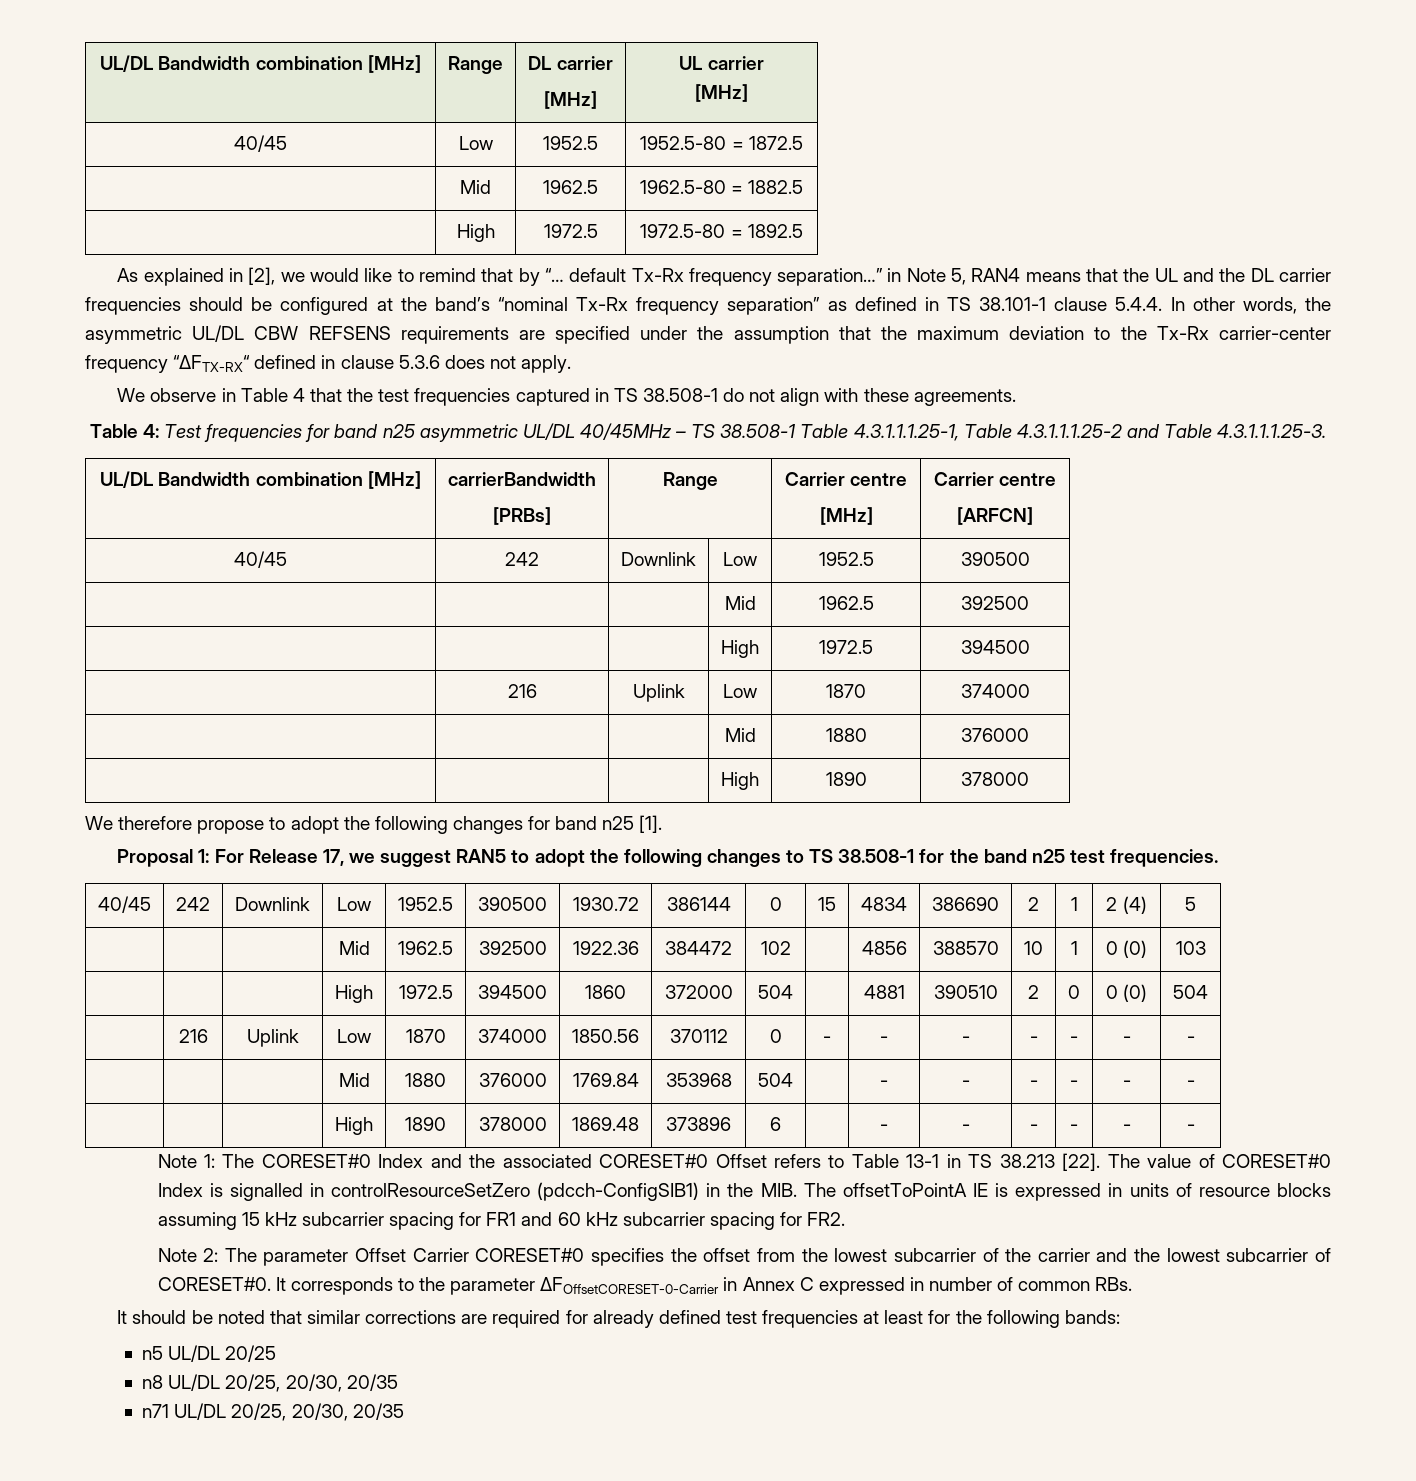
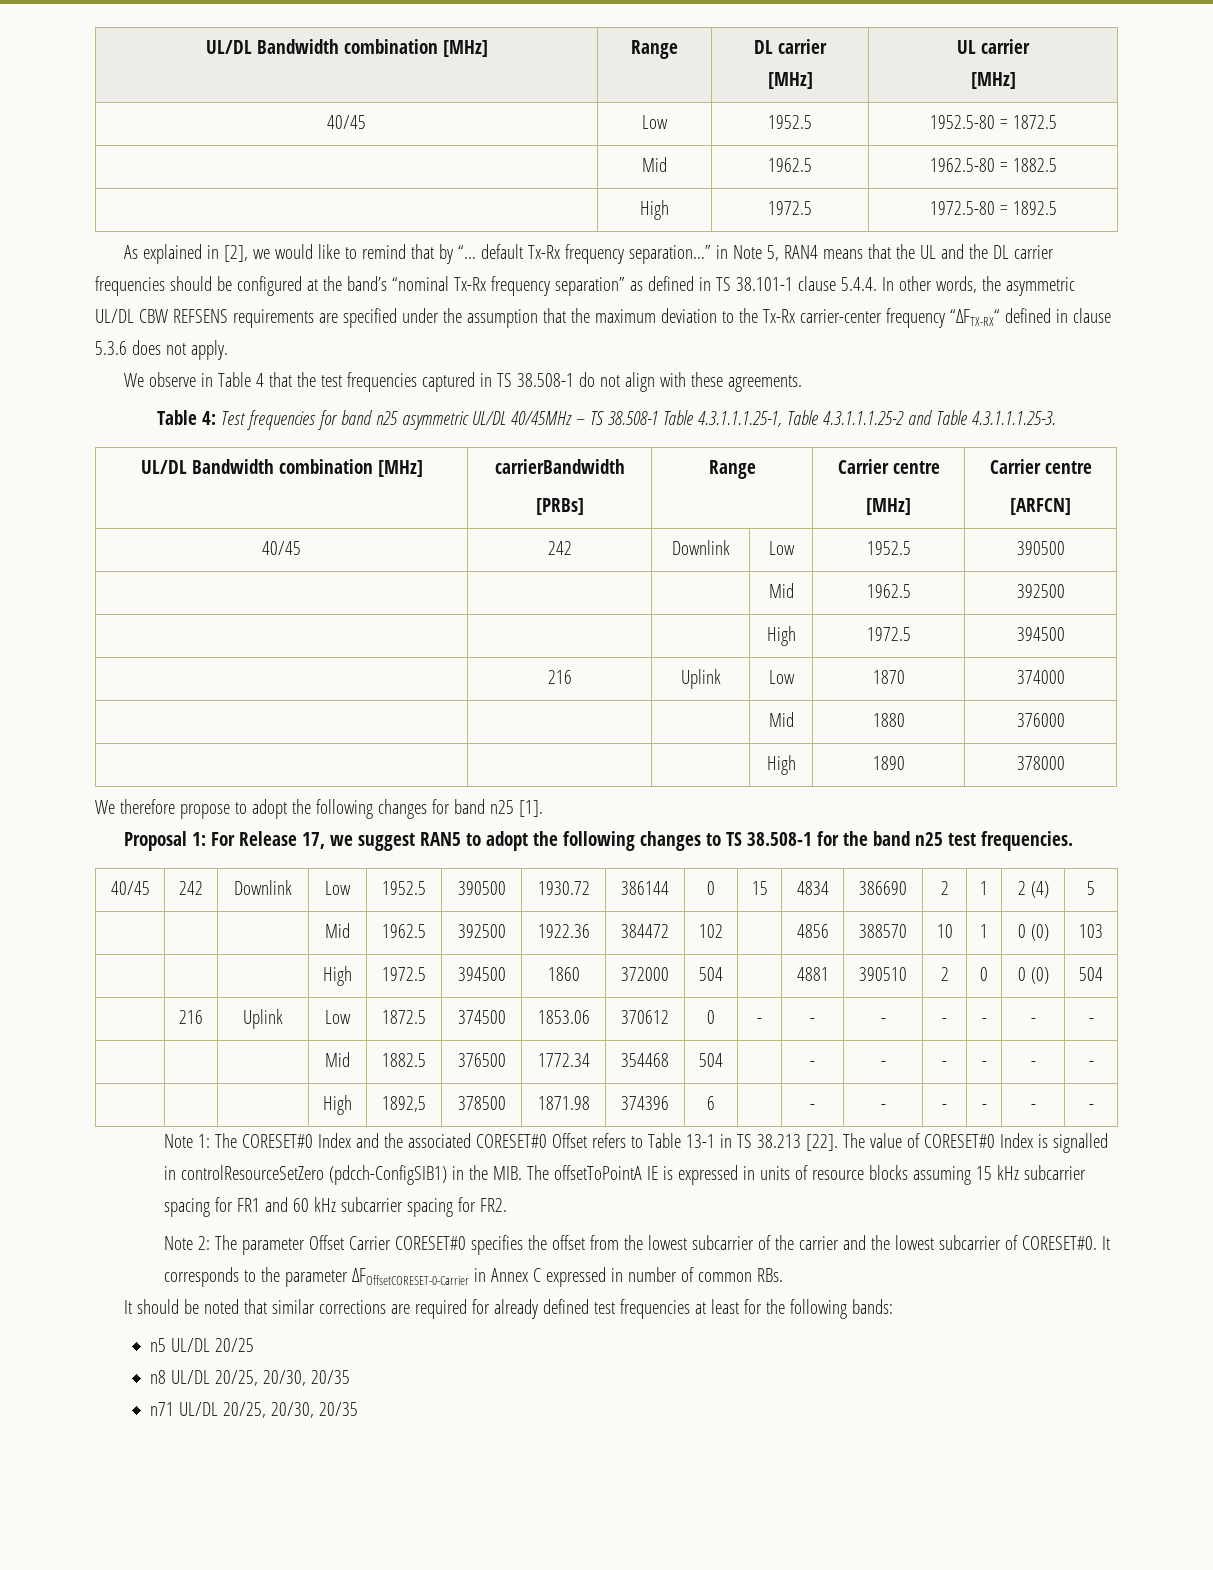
[405,1029,446,1043] [478,1029,547,1043] [572,1029,639,1043] [669,1029,728,1043] 1870 | 374000 | 1850.56 | 370112 -> [382,1010,426,1024] [457,1010,506,1024] [537,1010,590,1024] [621,1010,669,1024] 1872.5 | 374500 | 1853.06 | 370612
[405,1073,446,1087] [478,1073,547,1087] [572,1073,639,1087] [665,1073,732,1087] 1880 | 376000 | 1769.84 | 353968 -> [382,1053,426,1067] [457,1053,506,1067] [537,1053,590,1067] [621,1053,669,1067] 1882.5 | 376500 | 1772.34 | 354468
[405,1117,446,1131] [478,1117,547,1131] [572,1117,639,1131] [666,1117,731,1131] 1890 | 378000 | 1869.48 | 373896 -> [382,1096,426,1112] [457,1096,506,1110] [537,1096,590,1110] [621,1096,669,1110] 1892,5 | 378500 | 1871.98 | 374396

